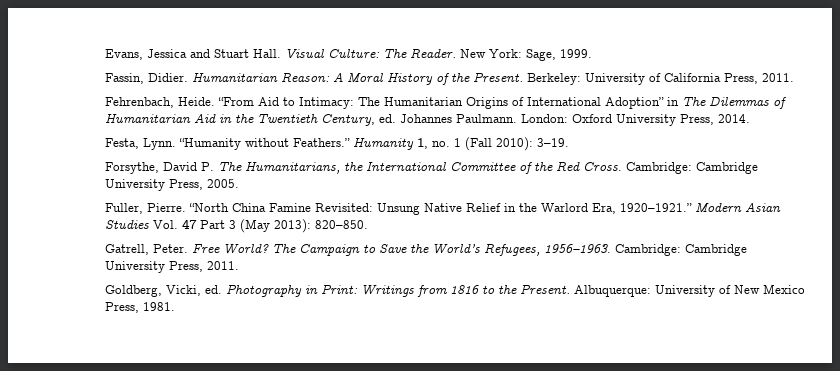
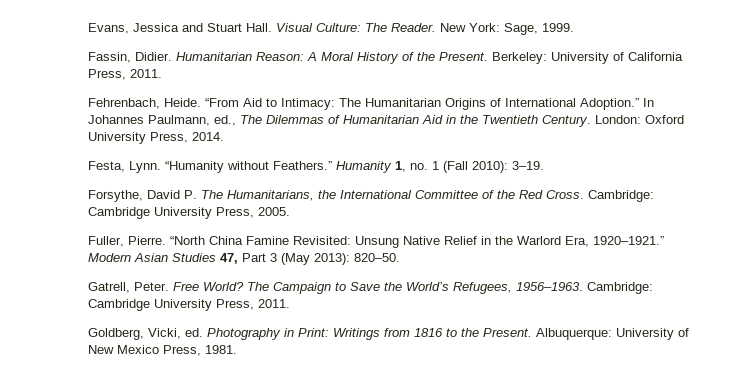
[604,97,679,109] Adoption” in -> [580,98,655,110] [88,115,237,126] Adoption.” In Johannes Paulmann, ed.,
[320,114,517,126] Century, ed. Johannes Paulmann. -> [542,115,592,127] Century.
[152,219,197,229] Vol. 47 -> [220,253,239,264] 47,
[314,220,368,229] 820–850. -> [354,253,401,262] 820–50.

